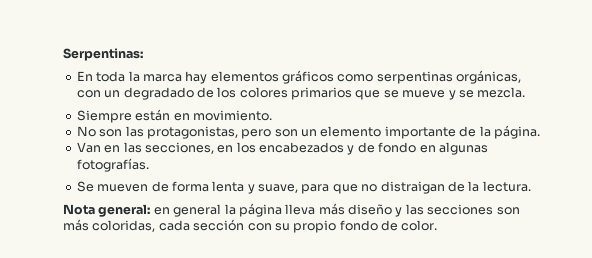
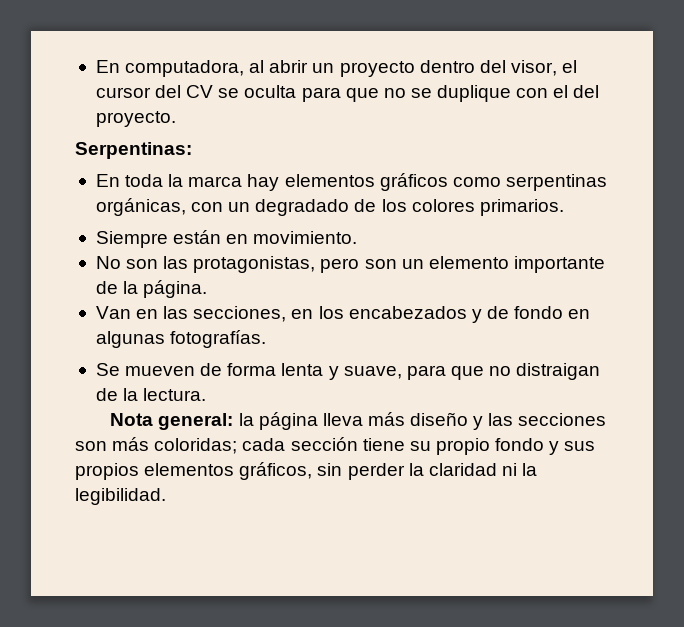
(63, 54) none -> [95,60,578,77] [95,85,600,102] [95,111,176,127] En computadora, al abrir un proyecto dentro del visor, el cursor del CV se oculta para que no se duplique con el del proyecto. //
[291,87,526,100] primarios que se mueve y se mezcla. -> [479,199,564,216] primarios.
[153,204,222,217] en general -> (234, 421) none
[92,220,156,232] coloridas, -> [154,438,238,454] coloridas;
[247,223,272,231] con -> [362,438,405,451] tiene
[381,220,438,231] de color. -> [549,441,596,455] [75,462,538,480] [75,488,166,505] y sus propios elementos gráficos, sin perder la claridad ni la legibilidad.

